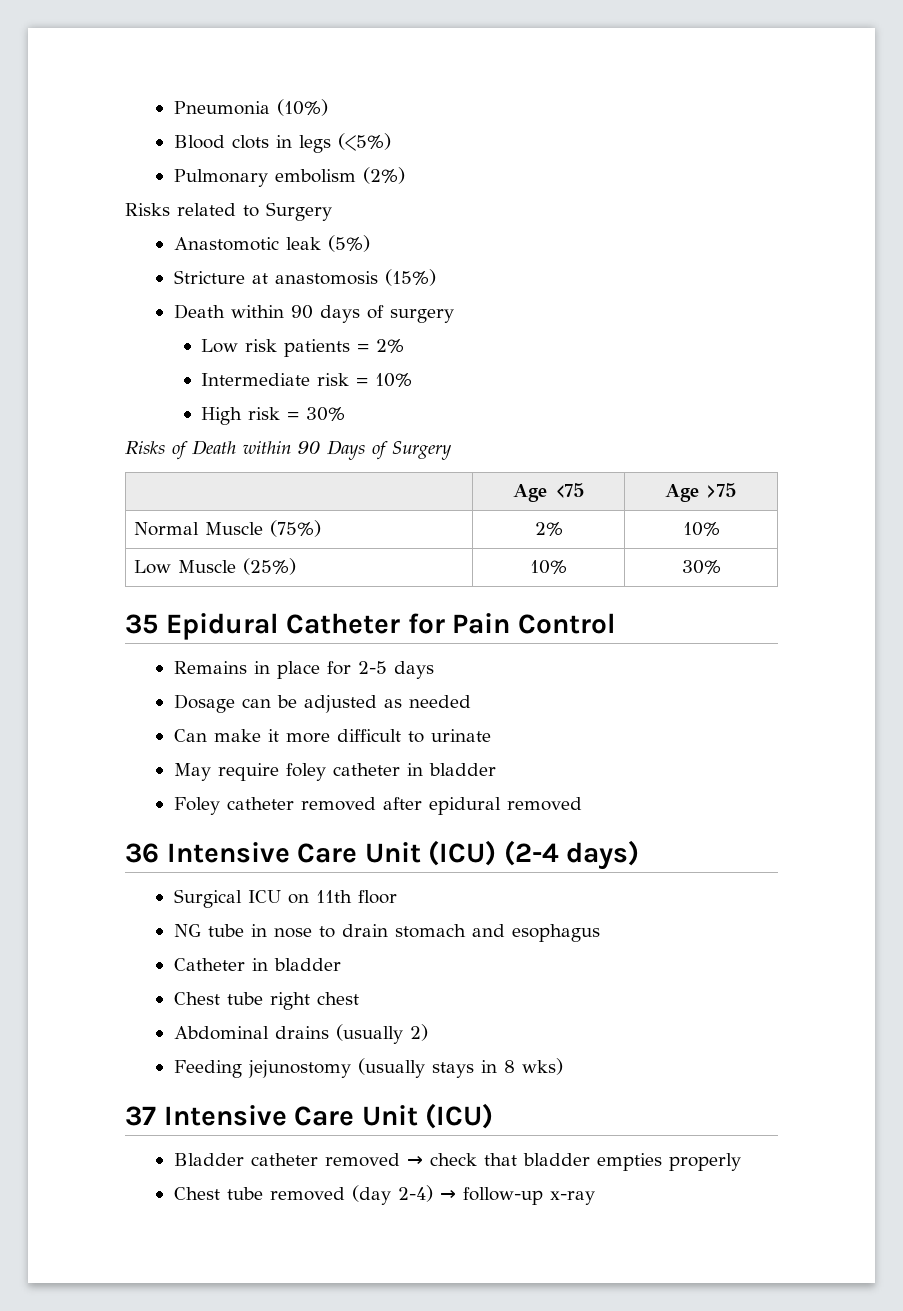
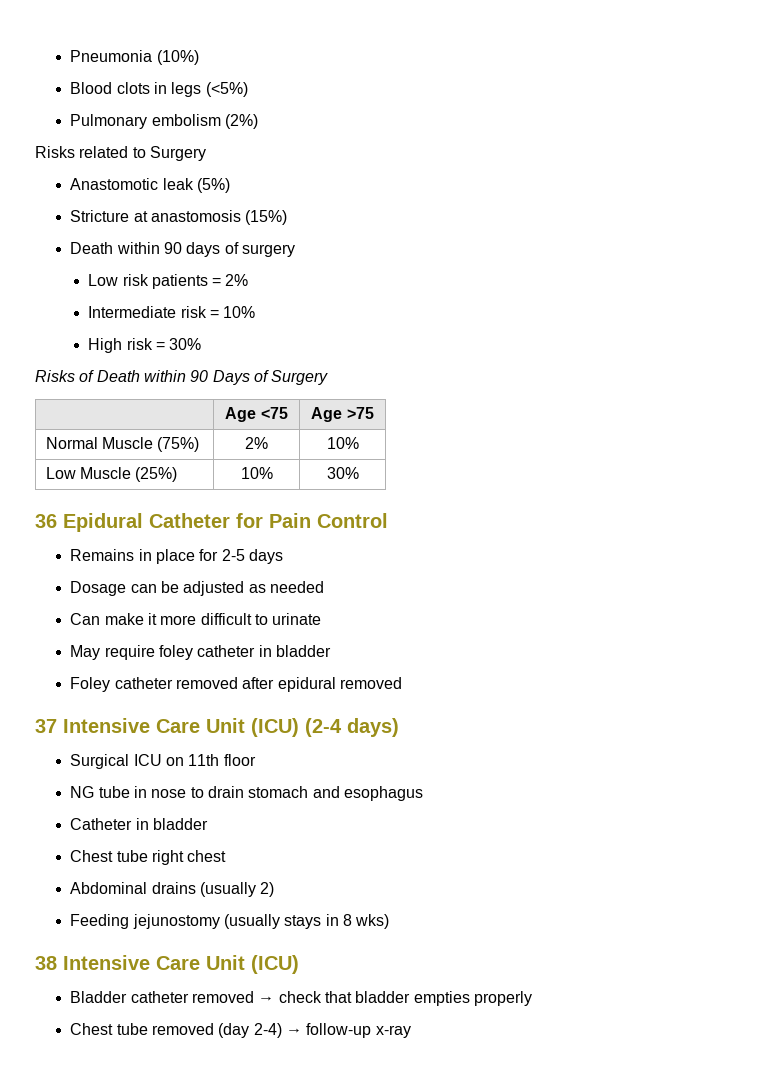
[125,614,158,634] 35 -> [35,514,57,528] 36
[125,843,159,863] 36 -> [35,719,57,733] 37
[125,1106,156,1126] 37 -> [35,956,57,970] 38

